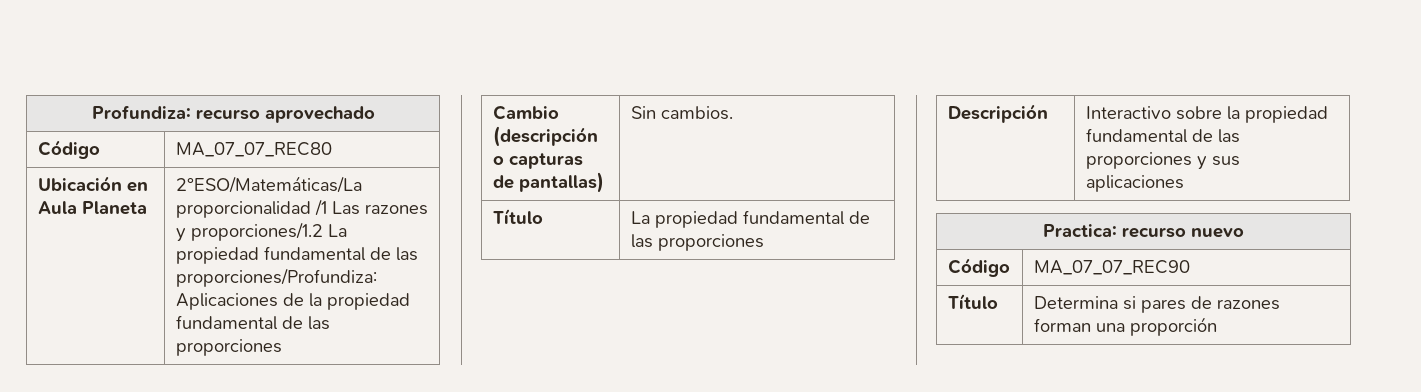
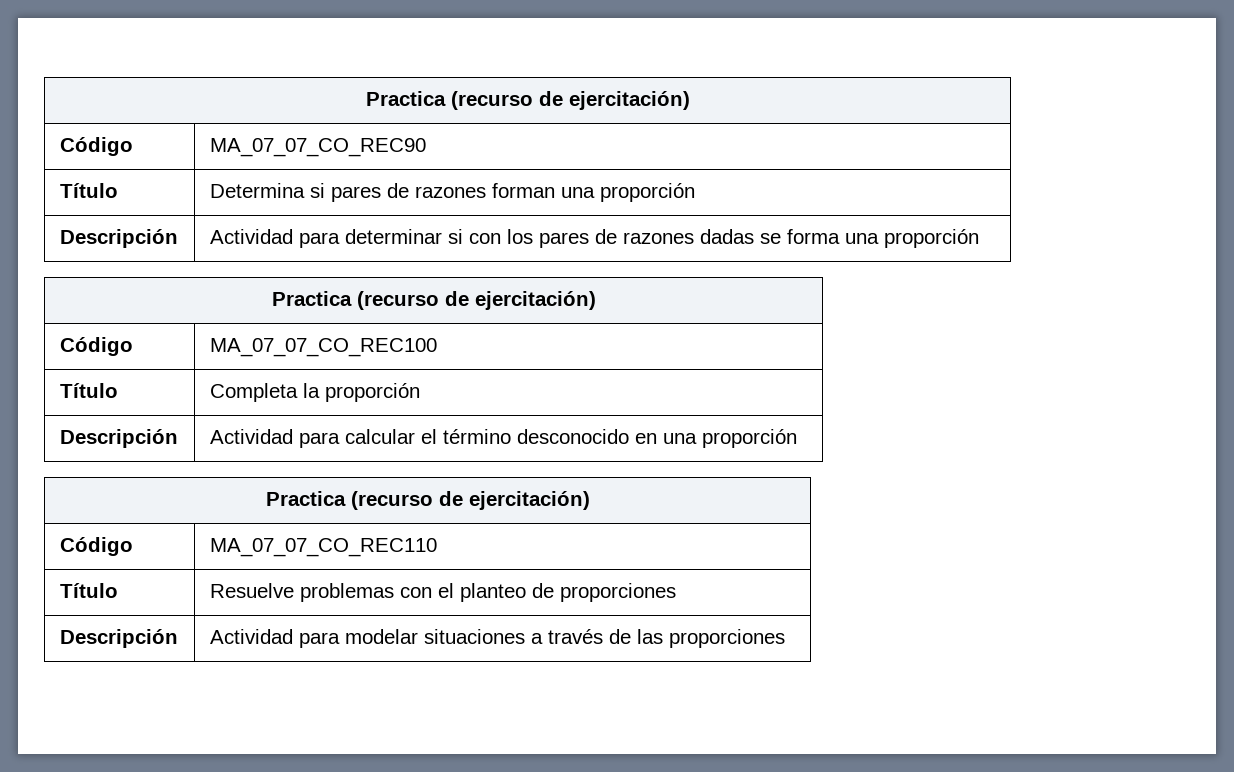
[91,105,375,123] [37,140,100,159] [175,142,332,157] [37,176,148,192] [37,201,147,215] [175,176,362,193] [175,199,428,218] [175,222,347,242] [175,246,418,264] [175,268,377,287] [175,293,410,310] [175,315,330,330] [175,339,282,356] [492,105,559,120] [492,126,598,147] [492,153,583,169] [492,172,604,193] [630,106,733,120] [492,209,543,224] [630,210,870,228] [630,234,764,251] [947,104,1048,123] [1085,106,1328,123] [1085,128,1240,143] [1085,152,1240,170] [1085,175,1184,192] [1043,224,1244,238] [947,258,1010,277] [1033,260,1190,275] Profundiza: recurso aprovechado // Código | MA_07_07_REC80 // Ubicación en Aula Planeta | 2°ESO/Matemáticas/La proporcionalidad /1 Las razones y proporciones/1.2 La propiedad fundamental de las proporciones/Profundiza: Aplicaciones de la propiedad fundamental de las proporciones // Cambio (descripción o capturas de pantallas) | Sin cambios. // Título | La propiedad fundamental de las proporciones // Descripción | Interactivo sobre la propiedad fundamental de las proporciones y sus aplicaciones // Practica: recurso nuevo // Código | MA_07_07_REC90 -> [365,91,690,110] [59,137,133,156] [209,138,426,157] Practica (recurso de ejercitación) // Código | MA_07_07_CO_REC90
(1217, 326) none -> [59,229,178,248] [209,229,979,248] [271,291,596,310] [59,337,133,356] [209,338,437,357] [59,383,118,398] [209,383,420,402] [59,429,178,448] [209,429,797,448] [265,491,590,510] [59,537,133,556] [209,538,437,557] [59,583,118,598] [209,583,676,602] [59,629,178,648] [209,629,785,648] // Descripción | Actividad para determinar si con los pares de razones dadas se forma una proporción // Practica (recurso de ejercitación) // Código | MA_07_07_CO_REC100 // Título | Completa la proporción // Descripción | Actividad para calcular el término desconocido en una proporción // Practica (recurso de ejercitación) // Código | MA_07_07_CO_REC110 // Título | Resuelve problemas con el planteo de proporciones // Descripción | Actividad para modelar situaciones a través de las proporciones

